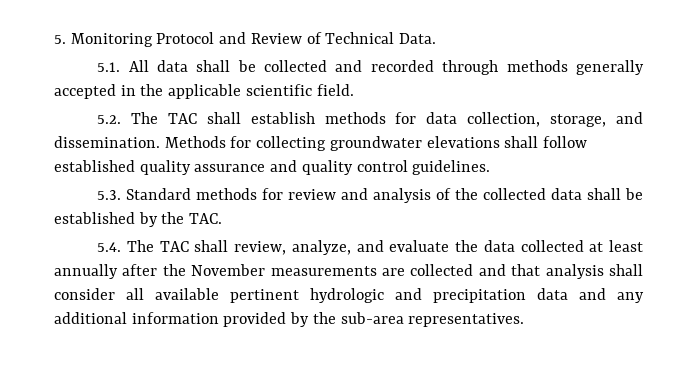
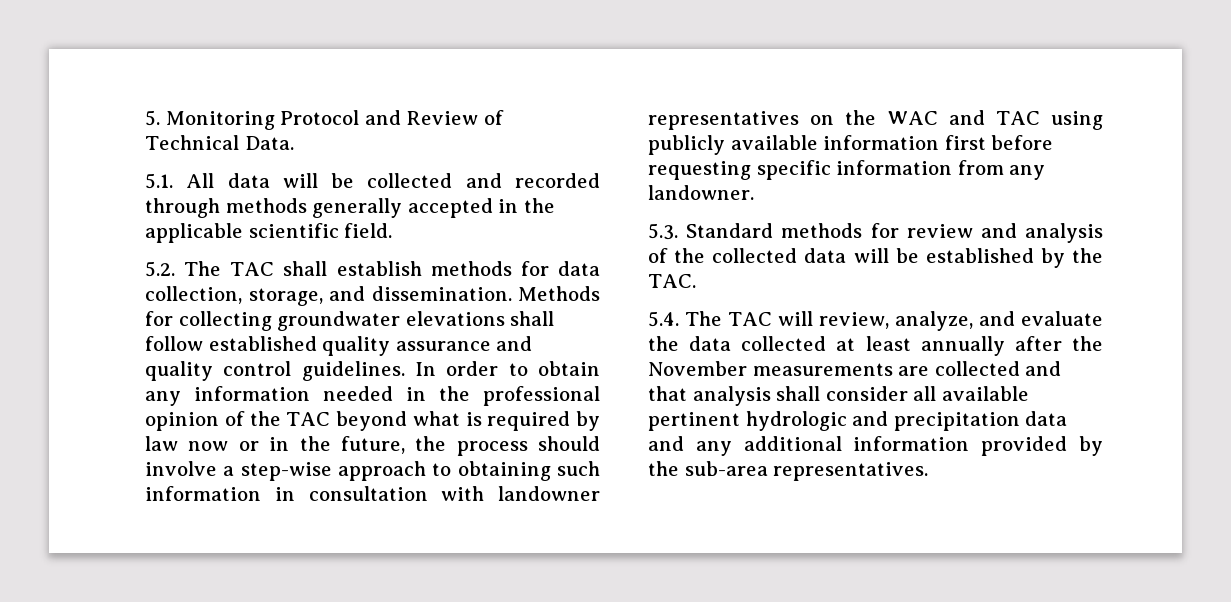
[196,60,231,72] shall -> [282,173,318,188] will
(491, 167) none -> [415,361,600,376] [145,386,600,406] [145,411,600,431] [145,436,600,456] [145,461,600,481] [145,486,600,501] [648,110,1103,130] [648,135,1054,155] [648,160,1046,180] [648,185,754,200] In order to obtain any information needed in the professional opinion of the TAC beyond what is required by law now or in the future, the process should involve a step-wise approach to obtaining such information in consultation with landowner representatives on the WAC and TAC using publicly available information first before requesting specific information from any landowner.
[587,188,622,200] shall -> [853,248,889,263] will
[194,240,229,252] shall -> [777,311,813,326] will

